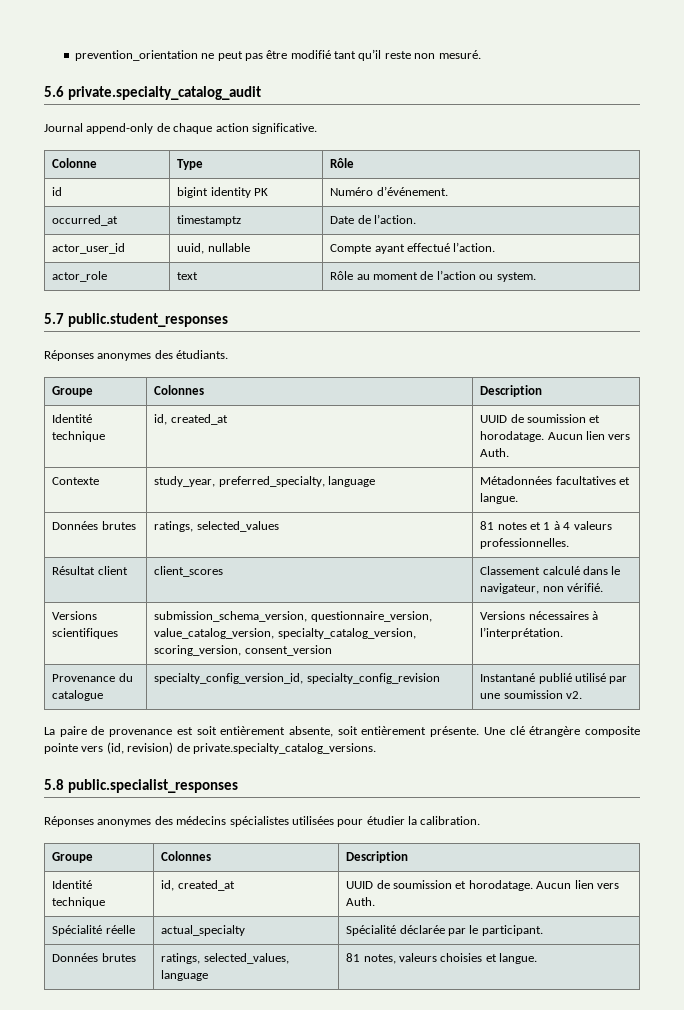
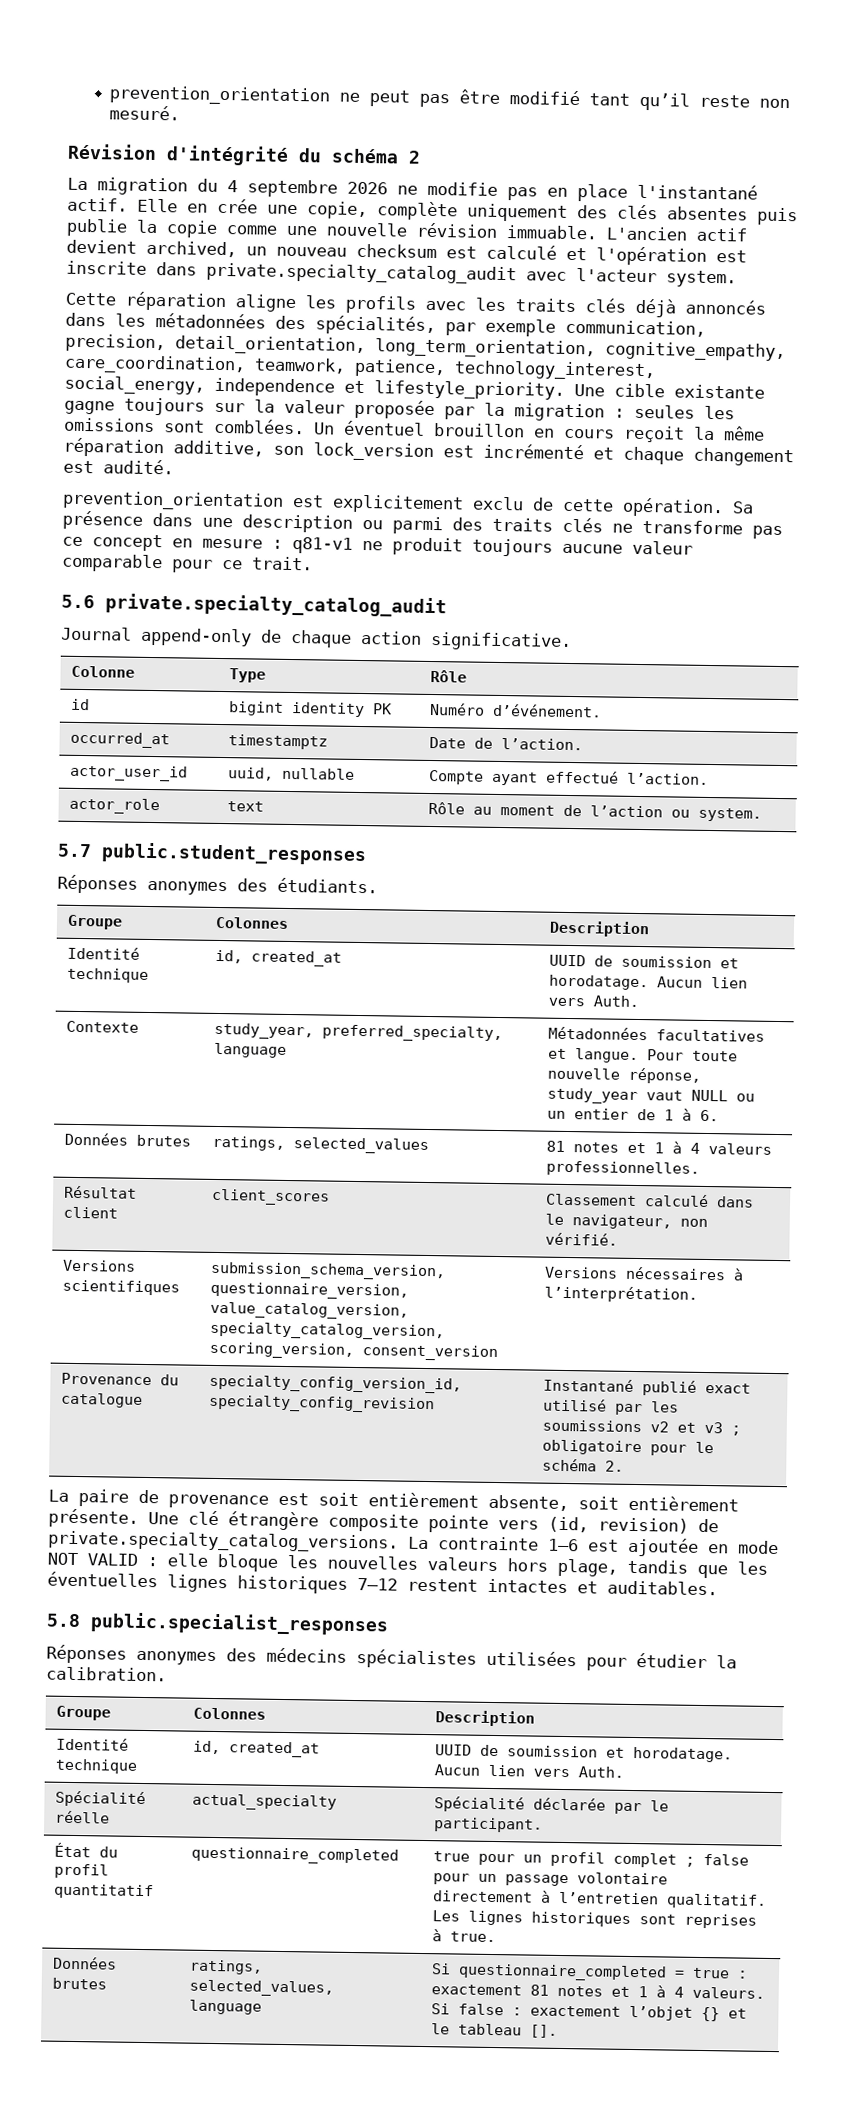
(481, 54) none -> [67,143,421,166] [67,177,758,202] [67,197,798,226] [66,218,747,242] [66,239,747,266] [66,260,737,288] [65,291,766,318] [65,312,706,337] [65,333,786,362] [64,354,656,381] [64,375,765,400] [64,397,735,422] [64,417,765,443] [63,437,794,467] [63,459,174,475] [62,490,754,518] [62,510,783,540] [62,534,693,557] [62,553,313,573] // Révision d'intégrité du schéma 2 // La migration du 4 septembre 2026 ne modifie pas en place l'instantané actif. Elle en crée une copie, complète uniquement des clés absentes puis publie la copie comme une nouvelle révision immuable. L'ancien actif devient archived, un nouveau checksum est calculé et l'opération est inscrite dans private.specialty_catalog_audit avec l'acteur system. // Cette réparation aligne les profils avec les traits clés déjà annoncés dans les métadonnées des spécialités, par exemple communication, precision, detail_orientation, long_term_orientation, cognitive_empathy, care_coordination, teamwork, patience, technology_interest, social_energy, independence et lifestyle_priority. Une cible existante gagne toujours sur la valeur proposée par la migration : seules les omissions sont comblées. Un éventuel brouillon en cours reçoit la même réparation additive, son lock_version est incrémenté et chaque changement est audité. // prevention_orientation est explicitement exclu de cette opération. Sa présence dans une description ou parmi des traits clés ne transforme pas ce concept en mesure : q81-v1 ne produit toujours aucune valeur comparable pour ce trait.
(519, 498) none -> [647,1049,739,1062] [547,1067,702,1084] [547,1087,756,1105] [547,1108,720,1122] Pour toute nouvelle réponse, study_year vaut NULL ou un entier de 1 à 6.
(572, 678) none -> [705,1382,752,1394] exact
[480,690,583,699] une soumission v2. -> [651,1401,680,1413] [542,1419,742,1436] [542,1439,715,1456] [542,1458,625,1472] les soumissions v2 et v3 ; obligatoire pour le schéma 2.
(376, 748) none -> [408,1536,779,1557] [47,1552,768,1579] [47,1571,718,1596] La contrainte 1–6 est ajoutée en mode NOT VALID : elle bloque les nouvelles valeurs hors plage, tandis que les éventuelles lignes historiques 7–12 restent intactes et auditables.
(543, 930) none -> [54,1842,119,1858] [54,1863,110,1879] [54,1883,155,1900] [191,1846,400,1865] [433,1851,750,1868] [433,1872,669,1887] [433,1890,768,1909] [432,1910,758,1929] [432,1929,497,1943] // État du profil quantitatif | questionnaire_completed | true pour un profil complet ; false pour un passage volontaire directement à l’entretien qualitatif. Les lignes historiques sont reprises à true.
[346,953,538,964] 81 notes, valeurs choisies et langue. -> [431,1963,749,1982] [431,1984,766,1999] [431,2003,748,2022] [431,2023,559,2038] Si questionnaire_completed = true : exactement 81 notes et 1 à 4 valeurs. Si false : exactement l’objet {} et le tableau [].

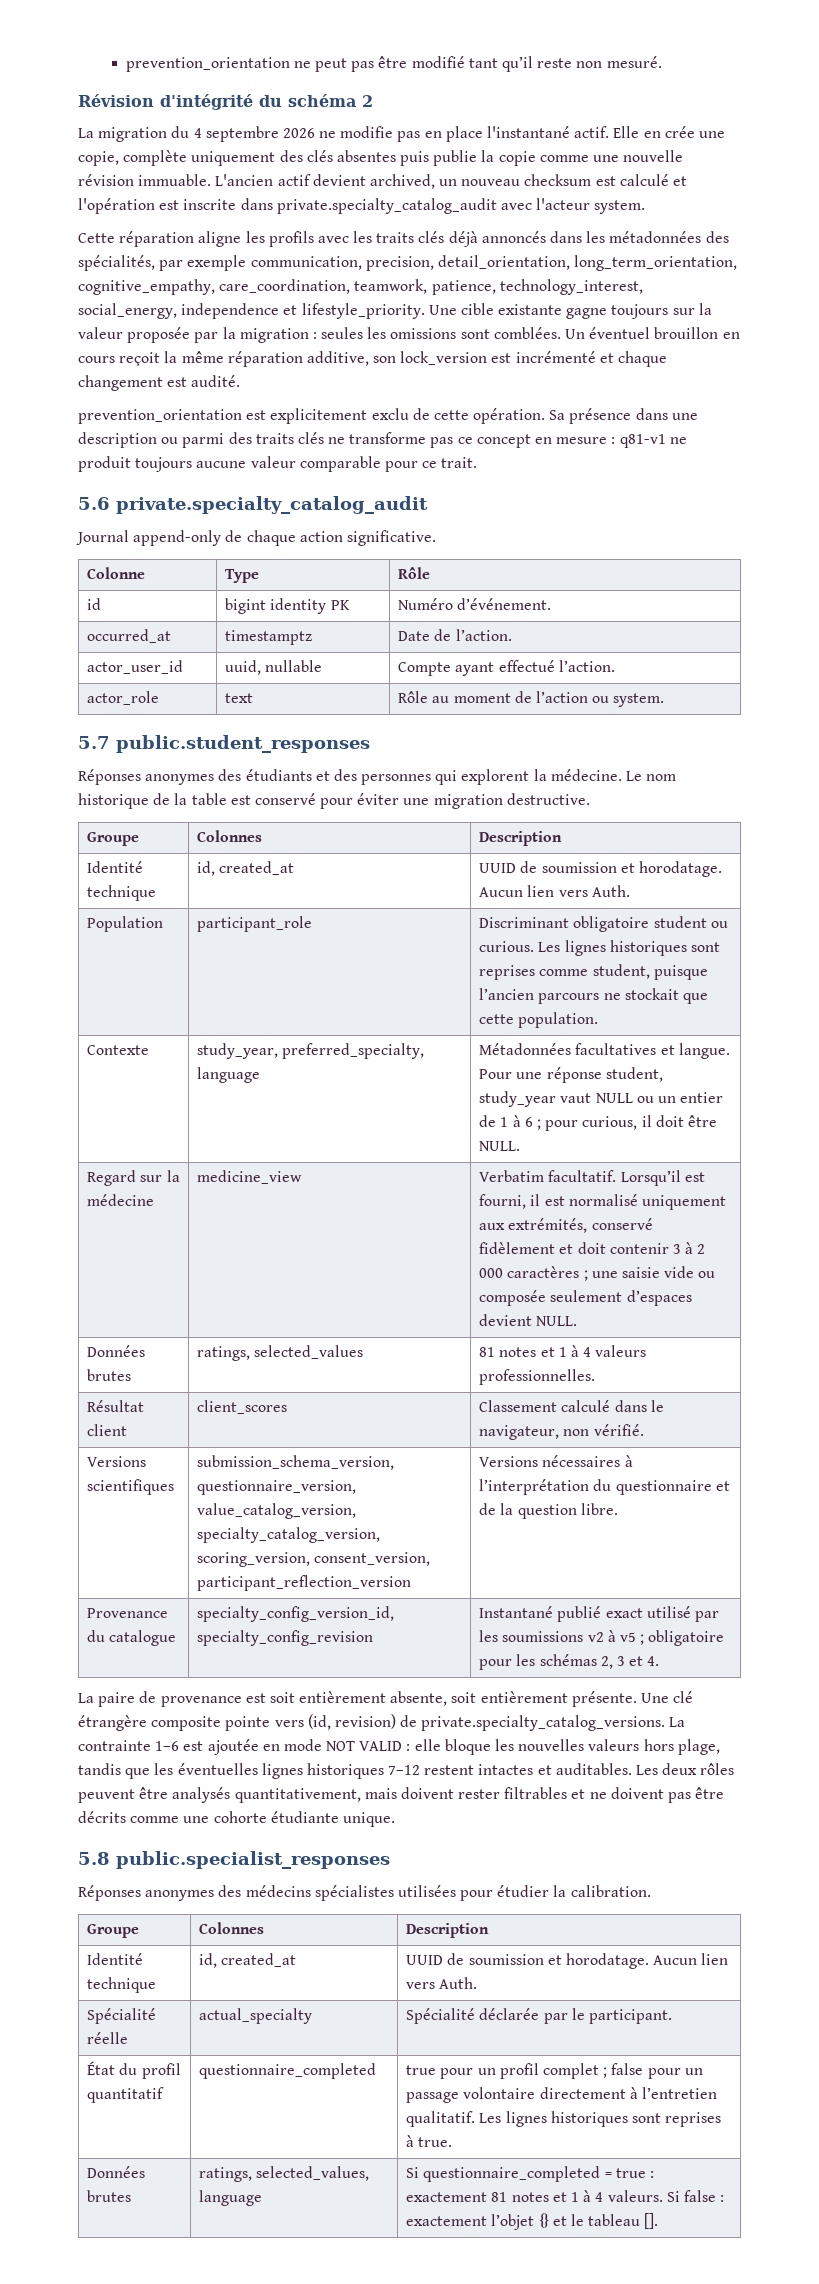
[277,877,378,894] étudiants. -> [245,769,677,785] [78,793,590,809] étudiants et des personnes qui explorent la médecine. Le nom historique de la table est conservé pour éviter une migration destructive.
(640, 1001) none -> [87,916,164,932] [197,916,313,932] [479,916,728,932] [479,940,720,956] [479,964,708,980] [479,988,708,1004] [479,1012,599,1028] // Population | participant_role | Discriminant obligatoire student ou curious. Les lignes historiques sont reprises comme student, puisque l’ancien parcours ne stockait que cette population.
[692,1050,739,1062] [547,1067,702,1084] toute nouvelle réponse, -> [516,1067,663,1083] une réponse student,
[700,1109,720,1122] 6. -> [524,1115,717,1131] [479,1141,521,1151] [87,1170,180,1186] [87,1194,155,1206] [197,1170,303,1184] [479,1170,705,1186] [479,1194,726,1210] [479,1218,653,1233] [479,1242,706,1254] [479,1266,716,1281] [479,1290,692,1306] [479,1314,578,1326] 6 ; pour curious, il doit être NULL. // Regard sur la médecine | medicine_view | Verbatim facultatif. Lorsqu’il est fourni, il est normalisé uniquement aux extrémités, conservé fidèlement et doit contenir 3 à 2 000 caractères ; une saisie vide ou composée seulement d’espaces devient NULL.
[362,1344,499,1362] consent_version -> [314,1552,431,1566] [197,1575,412,1591] consent_version, participant_reflection_version
[544,1285,699,1303] l’interprétation. -> [479,1479,730,1495] [479,1503,618,1519] l’interprétation du questionnaire et de la question libre.
[677,1421,724,1434] et v3 -> [607,1630,636,1642] à v5
[695,1441,715,1454] [542,1458,625,1472] le schéma 2. -> [516,1654,660,1669] les schémas 2, 3 et 4.
(718, 1588) none -> [636,1763,735,1775] [78,1787,725,1803] [78,1811,395,1827] Les deux rôles peuvent être analysés quantitativement, mais doivent rester filtrables et ne doivent pas être décrits comme une cohorte étudiante unique.

